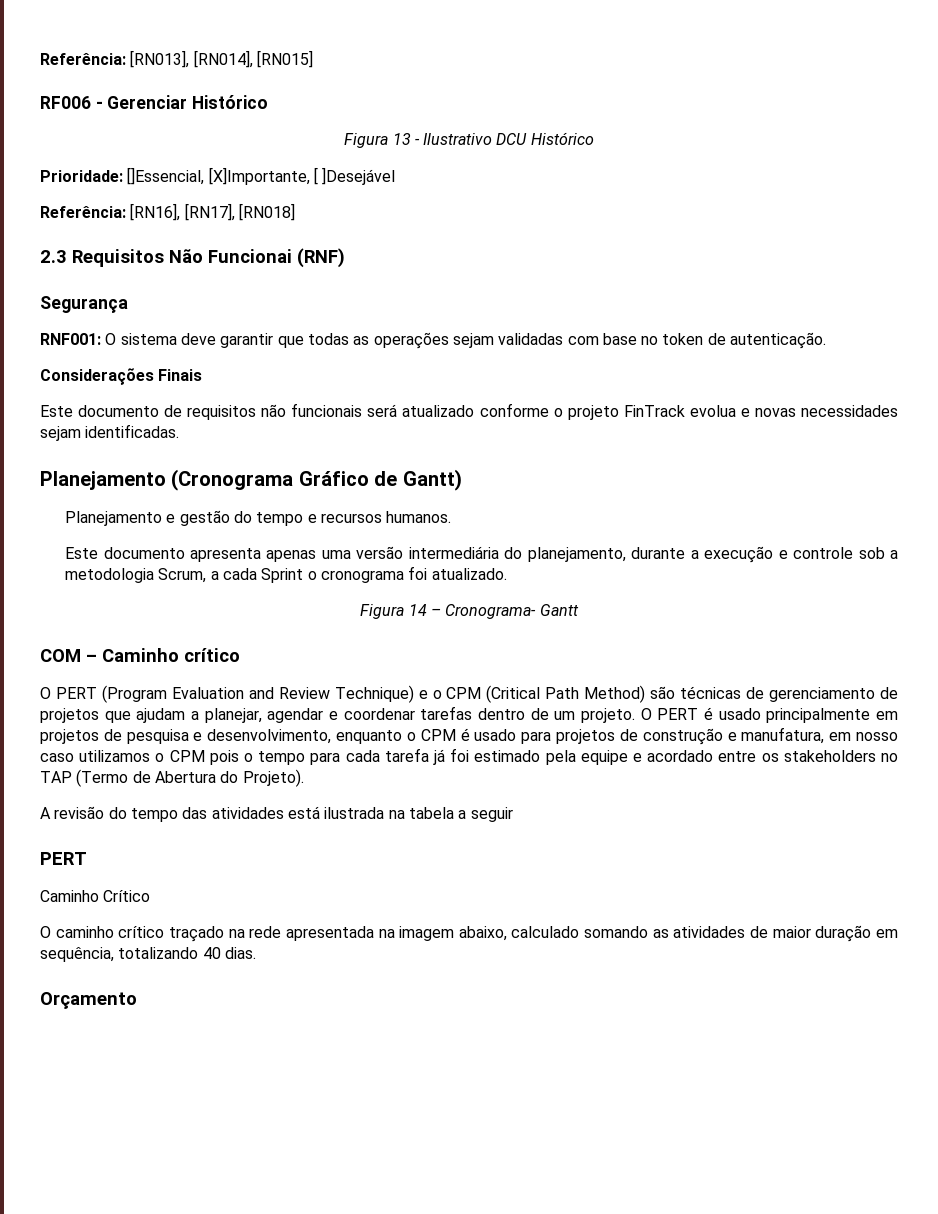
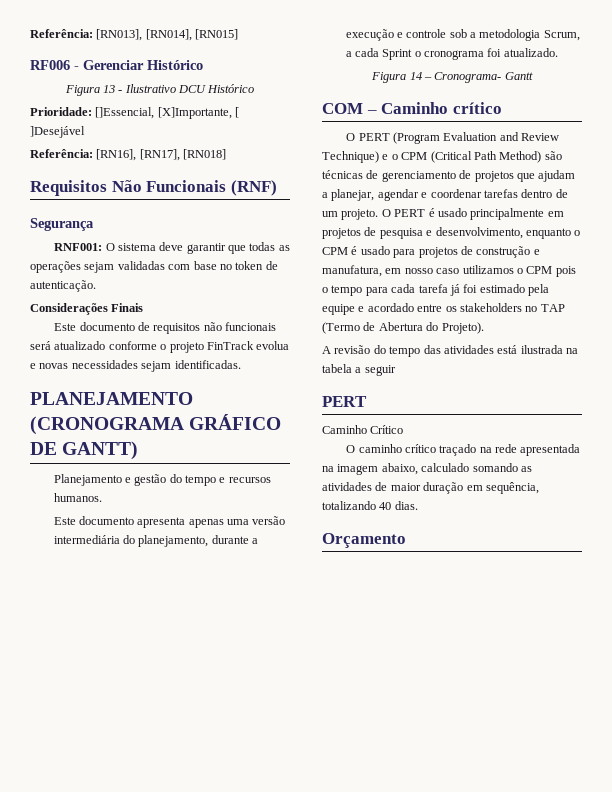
[40,250,67,263] 2.3 -> (227, 154) none
[208,249,292,263] Funcionai -> [146,180,227,192] Funcionais
[40,469,462,491] Planejamento (Cronograma Gráfico de Gantt) -> [30,392,193,405] [30,414,282,435] [30,441,139,460] PLANEJAMENTO (CRONOGRAMA GRÁFICO DE GANTT)

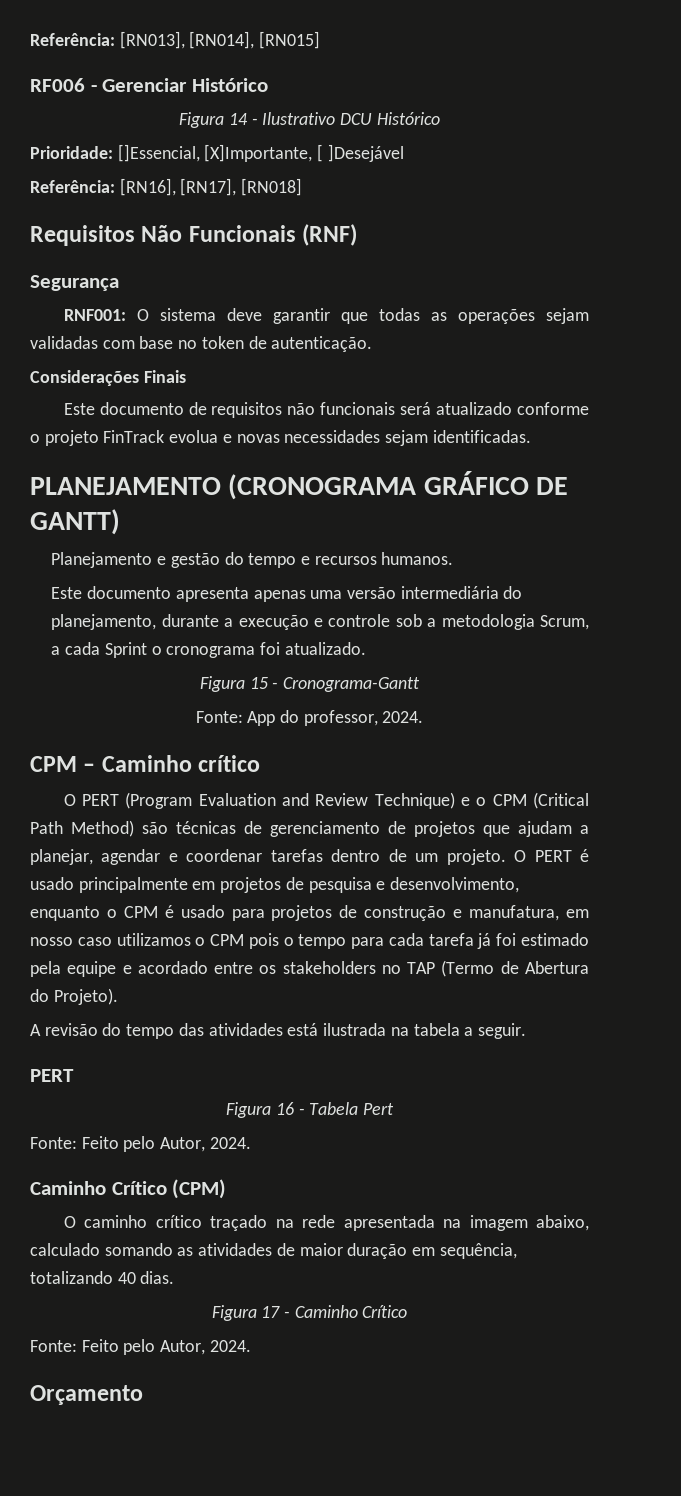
[102,85,115,93] 13 -> [228,113,248,125] 14
[409,72,533,83] [322,103,363,114] 14 – Cronograma- Gantt // COM -> [249,677,421,692] [195,710,424,726] [30,756,77,772] 15 - Cronograma-Gantt // Fonte: App do professor, 2024. // CPM
[364,365,396,376] [322,396,367,407] [322,425,404,434] seguir // PERT // Caminho Crítico -> [477,1023,526,1039] [30,1069,74,1082] [226,1102,394,1118] [30,1136,251,1152] [30,1179,227,1199] seguir. // PERT // Figura 16 - Tabela Pert // Fonte: Feito pelo Autor, 2024. // Caminho Crítico (CPM)
(418, 505) none -> [211,1305,408,1321] [30,1339,251,1355] // Figura 17 - Caminho Crítico // Fonte: Feito pelo Autor, 2024.

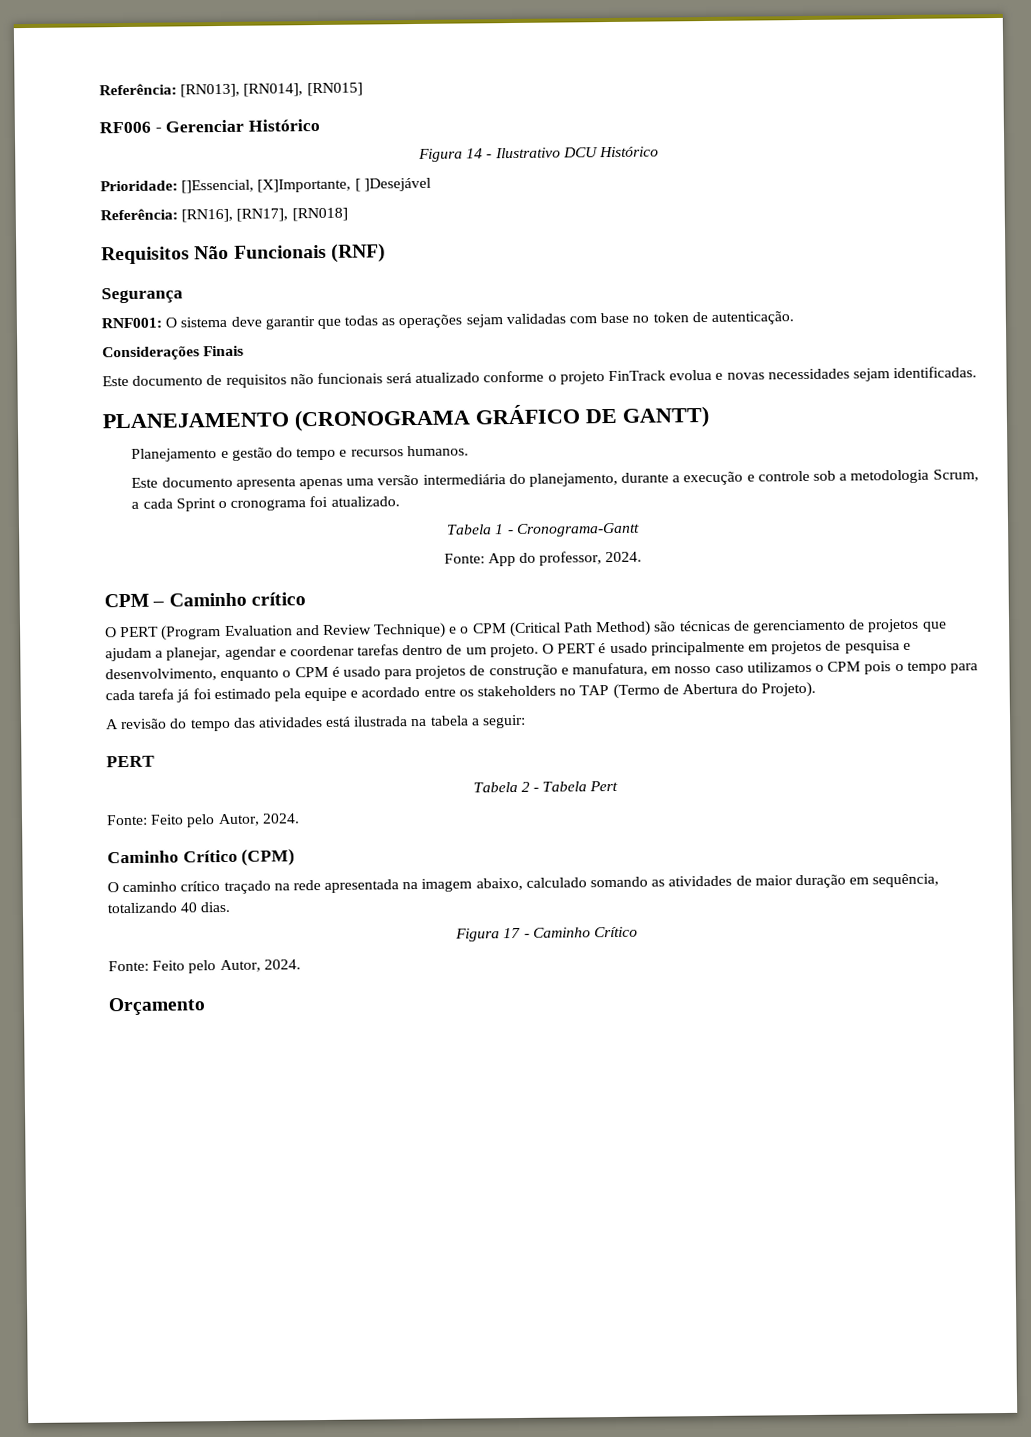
[199,676,268,692] Figura 15 -> [447,524,505,535] Tabela 1
[477,1023,526,1039] seguir. -> [482,714,527,729] seguir:
[226,1102,294,1118] Figura 16 -> [472,781,530,793] Tabela 2

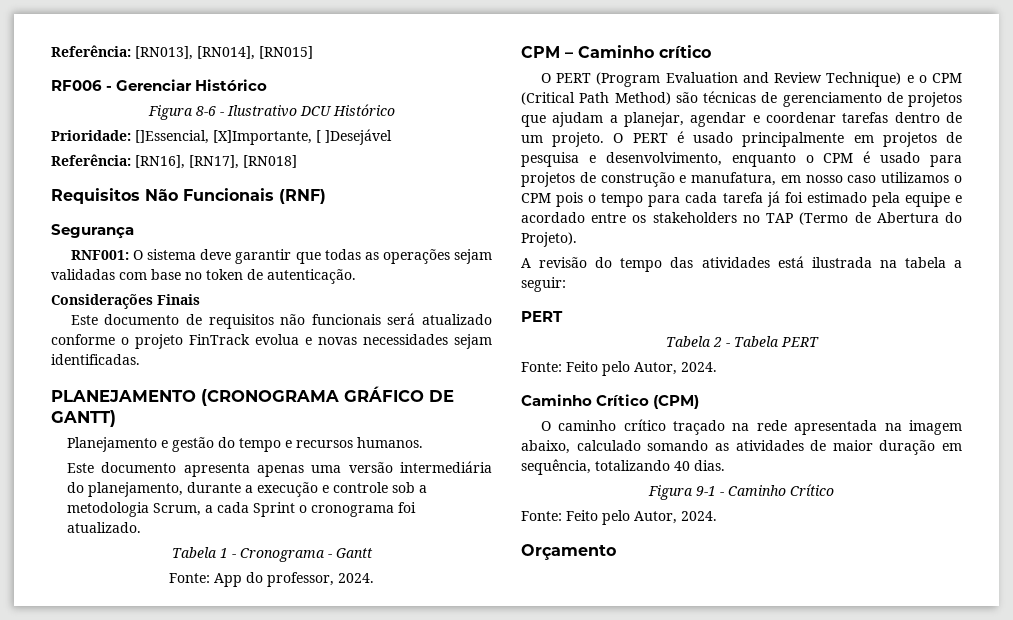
[466,148,484,159] 14 -> [195,106,216,116] 8-6
[515,522,640,537] Cronograma-Gantt -> [239,548,373,562] Cronograma - Gantt
[589,780,619,792] Pert -> [780,337,819,347] PERT
[503,927,522,939] 17 -> [696,486,716,496] 9-1

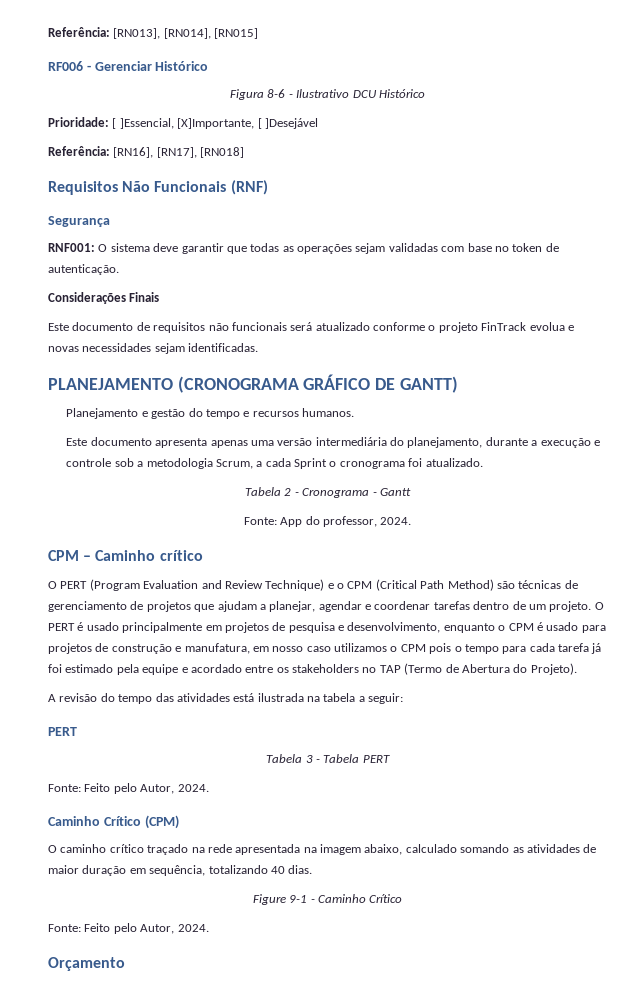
[135,130,209,144] []Essencial, -> [112,118,174,129] [ ]Essencial,
[219,548,228,558] 1 -> [284,488,292,496] 2
[712,337,722,347] 2 -> [305,755,313,763] 3
[648,485,693,500] Figura -> [252,894,286,905] Figure

